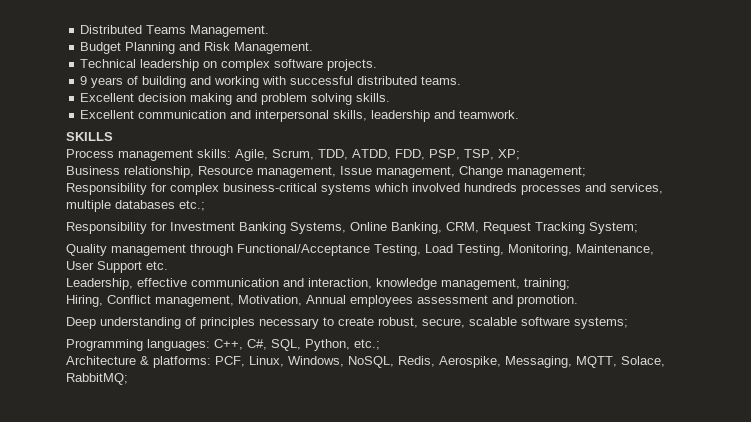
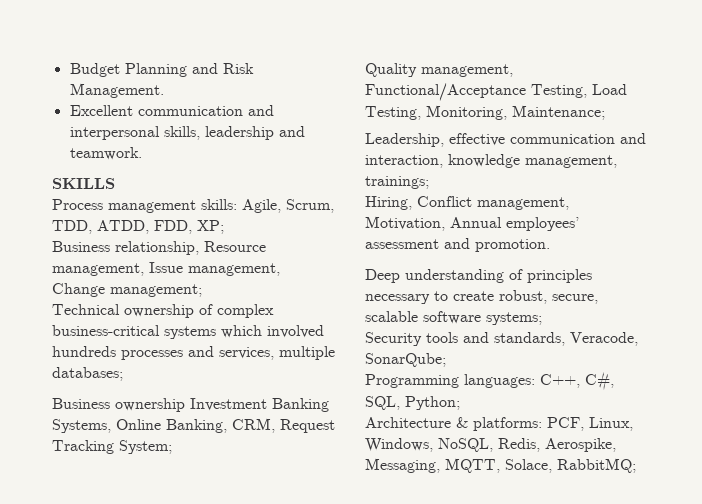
[80,25,270,37] Distributed Teams Management. // -> (69, 70) none
[80,59,378,71] [80,76,462,88] [80,93,391,105] // Technical leadership on complex software projects. // 9 years of building and working with successful distributed teams. // Excellent decision making and problem solving skills. -> (164, 90) none
[429,149,494,160] PSP, TSP, -> (192, 227) none
[66,183,167,195] Responsibility for -> [52,304,213,318] Technical ownership of
[115,200,205,211] [66,222,167,234] databases etc.; // Responsibility for -> [52,367,123,381] [52,398,185,412] databases; // Business ownership
[111,244,233,256] management through -> [421,64,513,77] management,
[576,244,654,255] [66,261,168,273] Maintenance, User Support etc. -> [512,105,605,120] Maintenance;
[524,278,570,290] training; -> [365,176,429,189] trainings;
[350,295,413,307] employees -> [506,217,579,231] employees’
(628, 323) none -> [365,332,638,346] [365,353,446,367] // Security tools and standards, Veracode, SonarQube;
[305,339,380,351] Python, etc.; -> [405,396,460,410] Python;

